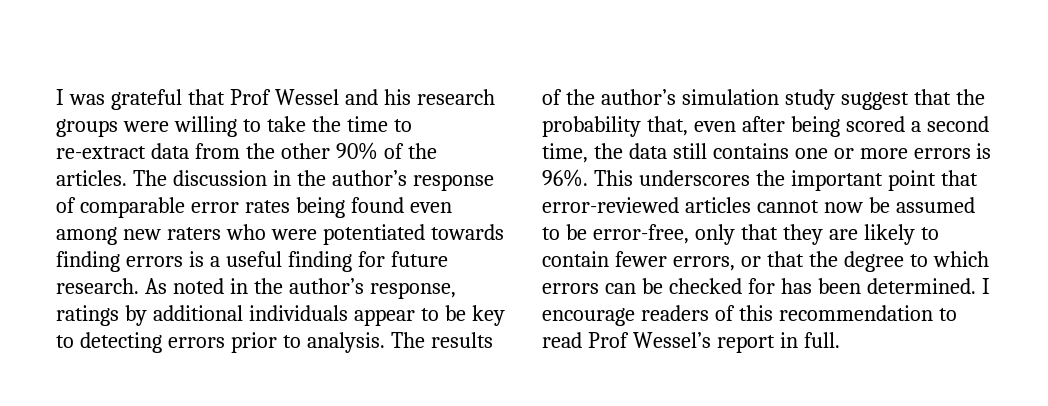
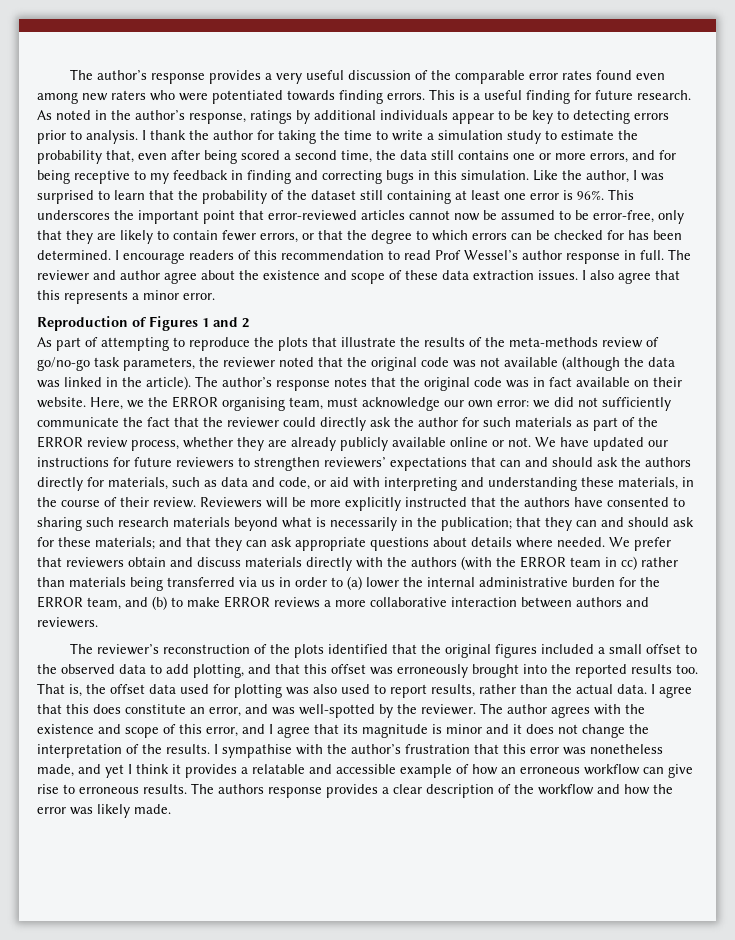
[56,89,495,110] [56,116,412,137] [56,142,437,160] [56,170,494,191] [56,197,76,213] I was grateful that Prof Wessel and his research groups were willing to take the time to re-extract data from the other 90% of the articles. The discussion in the author’s response of -> [69,69,451,84] The author’s response provides a very useful discussion of the
[295,197,345,218] being -> (592, 75) none
[125,256,183,267] errors -> [387,89,455,100] errors. This
[390,332,493,348] [542,89,951,110] The results of the author’s simulation study suggest that -> [142,130,614,144] I thank the author for taking the time to write a simulation study to estimate
[913,148,971,159] errors -> [590,150,676,163] [37,170,664,184] [37,190,559,204] errors, and for being receptive to my feedback in finding and correcting bugs in this simulation. Like the author, I was surprised to learn that the probability of the dataset still containing at least one error
[716,332,840,353] report in full. -> [522,249,691,264] [37,270,680,284] [37,290,215,304] [37,316,249,331] [37,337,659,351] [37,356,675,371] [37,376,682,391] [37,396,671,411] [37,417,658,431] [37,436,668,451] [37,457,691,471] [37,477,694,491] [37,497,685,511] [37,517,694,531] [37,537,671,551] [37,556,678,571] [37,576,660,591] [37,596,649,610] [37,617,98,628] [69,643,697,658] [37,664,698,678] [37,683,692,698] [37,703,645,718] [37,724,649,738] [37,744,663,758] [37,764,693,778] [37,783,673,798] [37,804,171,818] author response in full. The reviewer and author agree about the existence and scope of these data extraction issues. I also agree that this represents a minor error. // Reproduction of Figures 1 and 2 // As part of attempting to reproduce the plots that illustrate the results of the meta-methods review of go/no-go task parameters, the reviewer noted that the original code was not available (although the data was linked in the article). The author’s response notes that the original code was in fact available on their website. Here, we the ERROR organising team, must acknowledge our own error: we did not sufficiently communicate the fact that the reviewer could directly ask the author for such materials as part of the ERROR review process, whether they are already publicly available online or not. We have updated our instructions for future reviewers to strengthen reviewers’ expectations that can and should ask the authors directly for materials, such as data and code, or aid with interpreting and understanding these materials, in the course of their review. Reviewers will be more explicitly instructed that the authors have consented to sharing such research materials beyond what is necessarily in the publication; that they can and should ask for these materials; and that they can ask appropriate questions about details where needed. We prefer that reviewers obtain and discuss materials directly with the authors (with the ERROR team in cc) rather than materials being transferred via us in order to (a) lower the internal administrative burden for the ERROR team, and (b) to make ERROR reviews a more collaborative interaction between authors and reviewers. // The reviewer’s reconstruction of the plots identified that the original figures included a small offset to the observed data to add plotting, and that this offset was erroneously brought into the reported results too. That is, the offset data used for plotting was also used to report results, rather than the actual data. I agree that this does constitute an error, and was well-spotted by the reviewer. The author agrees with the existence and scope of this error, and I agree that its magnitude is minor and it does not change the interpretation of the results. I sympathise with the author’s frustration that this error was nonetheless made, and yet I think it provides a relatable and accessible example of how an erroneous workflow can give rise to erroneous results. The authors response provides a clear description of the workflow and how the error was likely made.

